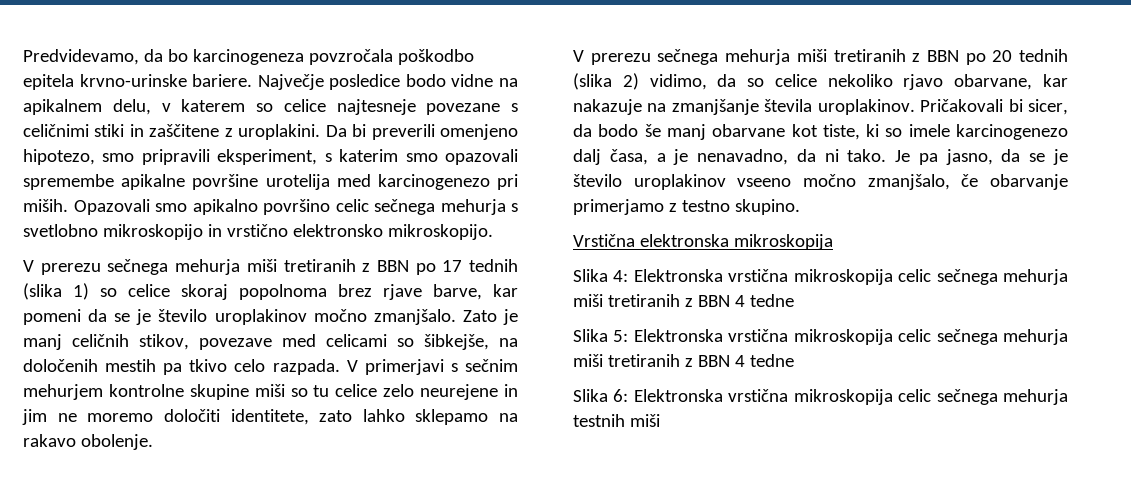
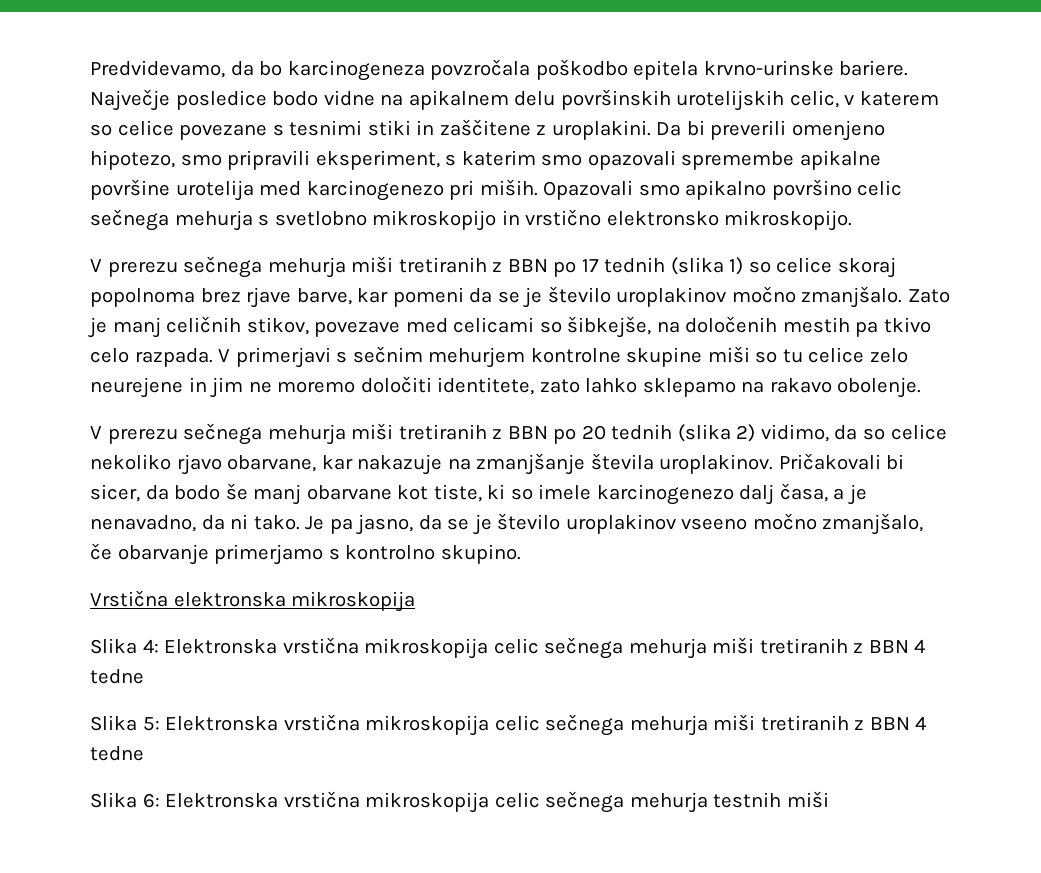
[112,99,151,115] delu, -> [514,89,839,111] delu površinskih urotelijskih celic,
[336,99,416,115] najtesneje -> (174, 128) none
[23,124,89,137] celičnimi -> [289,120,363,136] tesnimi
[668,200,730,212] z testno -> [328,545,436,560] s kontrolno

